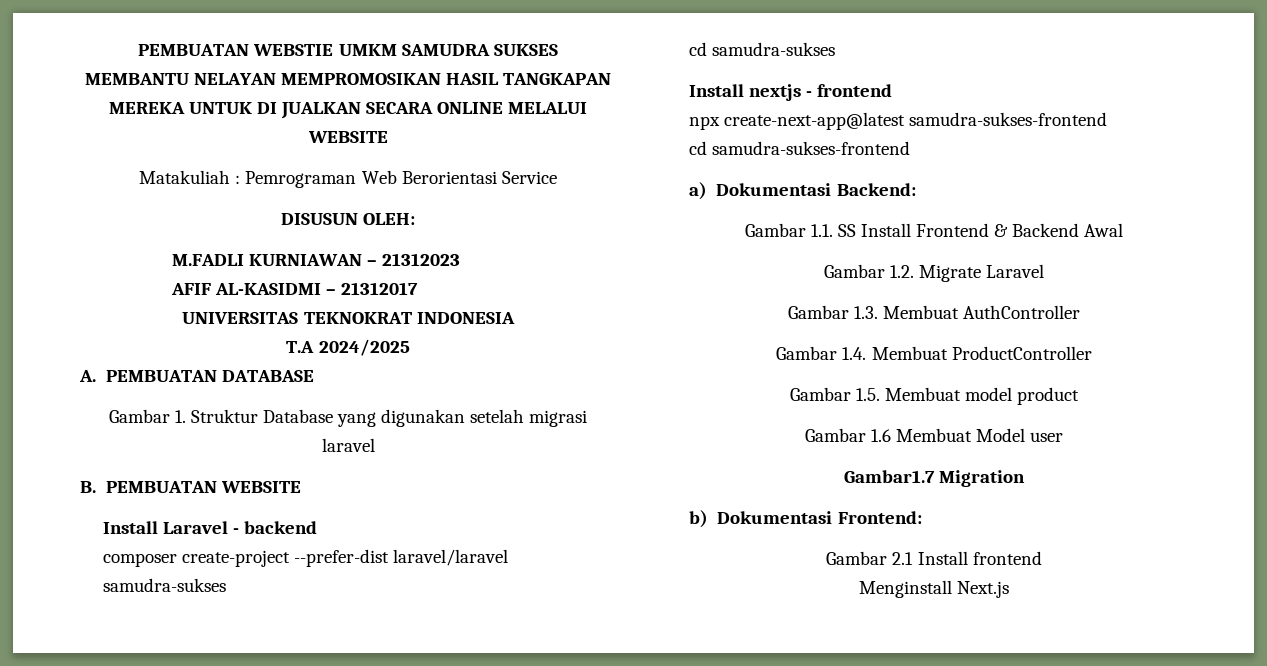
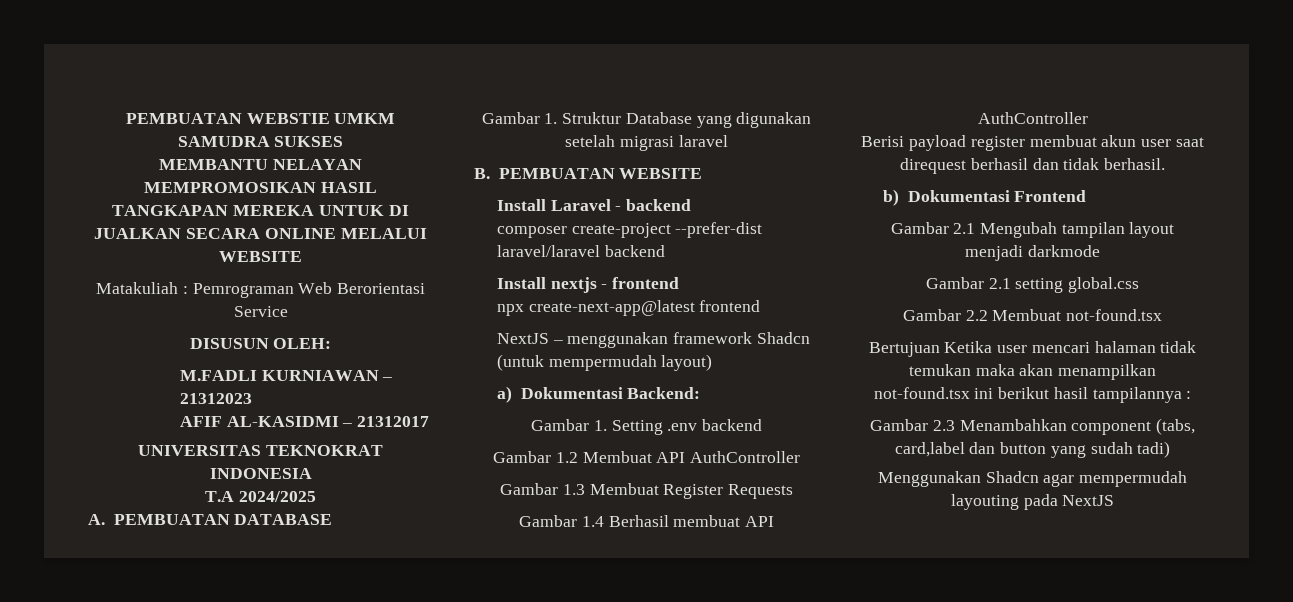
[102,578,226,592] [688,42,836,56] samudra-sukses // cd samudra-sukses -> [604,245,665,257] backend
[909,112,1108,126] [688,141,911,155] [688,182,916,200] [744,223,1124,237] [823,264,1045,282] [787,305,1081,319] [776,346,1092,360] [789,387,1080,405] [804,428,1064,442] [843,470,1026,487] samudra-sukses-frontend // cd samudra-sukses-frontend // a) Dokumentasi Backend: // Gambar 1.1. SS Install Frontend & Backend Awal // Gambar 1.2. Migrate Laravel // Gambar 1.3. Membuat AuthController // Gambar 1.4. Membuat ProductController // Gambar 1.5. Membuat model product // Gambar 1.6 Membuat Model user // Gambar1.7 Migration -> [699,300,761,312] [497,332,810,348] [497,354,713,371] [497,386,701,403] [531,419,762,435] [493,451,800,463] [500,483,793,499] [519,515,774,527] [977,112,1088,124] [861,135,1204,151] [900,158,1165,174] frontend // NextJS – menggunakan framework Shadcn (untuk mempermudah layout) // a) Dokumentasi Backend: // Gambar 1. Setting .env backend // Gambar 1.2 Membuat API AuthController // Gambar 1.3 Membuat Register Requests // Gambar 1.4 Berhasil membuat API AuthController // Berisi payload register membuat akun user saat direquest berhasil dan tidak berhasil.
[837,511,922,524] [826,551,1042,565] [858,580,1010,598] Frontend: // Gambar 2.1 Install frontend // Menginstall Next.js -> [1014,190,1087,202] [890,222,1175,238] [965,245,1100,261] [925,277,1140,293] [902,309,1163,321] [868,341,1197,357] [908,364,1157,380] [873,387,1192,403] [870,418,1195,435] [894,441,1171,458] [877,471,1188,487] [950,494,1115,510] Frontend // Gambar 2.1 Mengubah tampilan layout menjadi darkmode // Gambar 2.1 setting global.css // Gambar 2.2 Membuat not-found.tsx // Bertujuan Ketika user mencari halaman tidak temukan maka akan menampilkan not-found.tsx ini berikut hasil tampilannya : // Gambar 2.3 Menambahkan component (tabs, card,label dan button yang sudah tadi) // Menggunakan Shadcn agar mempermudah layouting pada NextJS

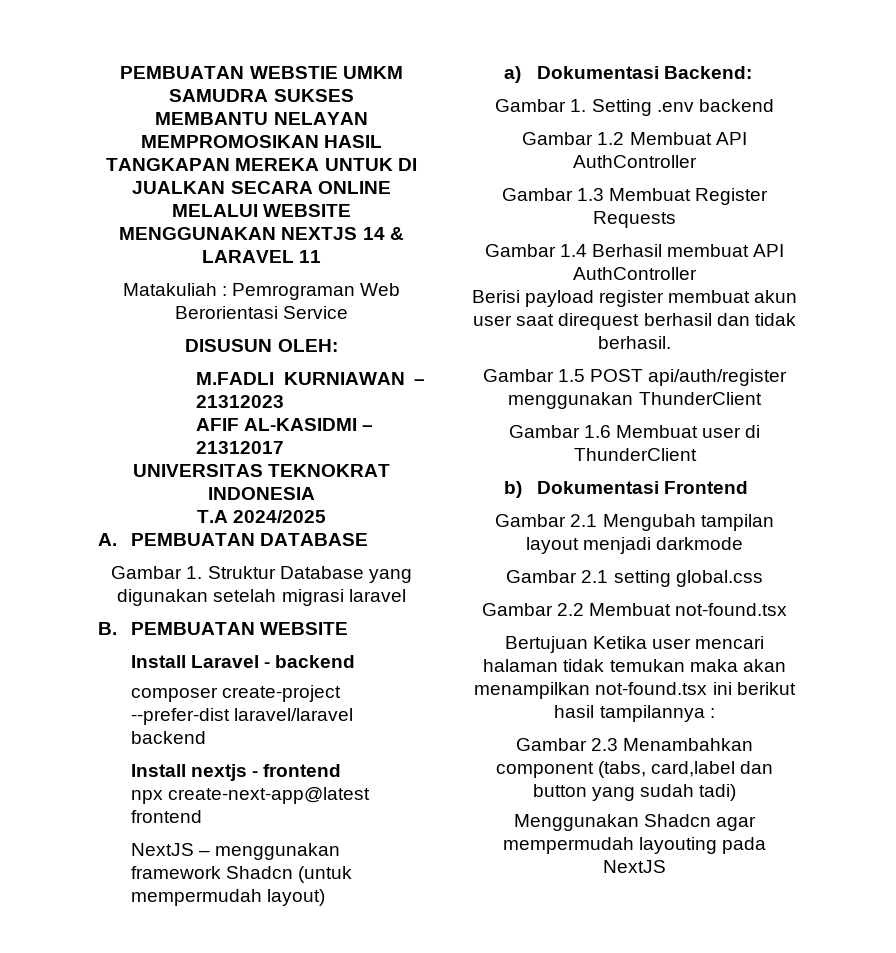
(302, 256) none -> [119,227,404,240] [201,250,322,263] MENGGUNAKAN NEXTJS 14 & LARAVEL 11
(1165, 164) none -> [482,369,788,386] [508,392,762,409] [508,425,761,438] [573,448,697,461] // Gambar 1.5 POST api/auth/register menggunakan ThunderClient // Gambar 1.6 Membuat user di ThunderClient

